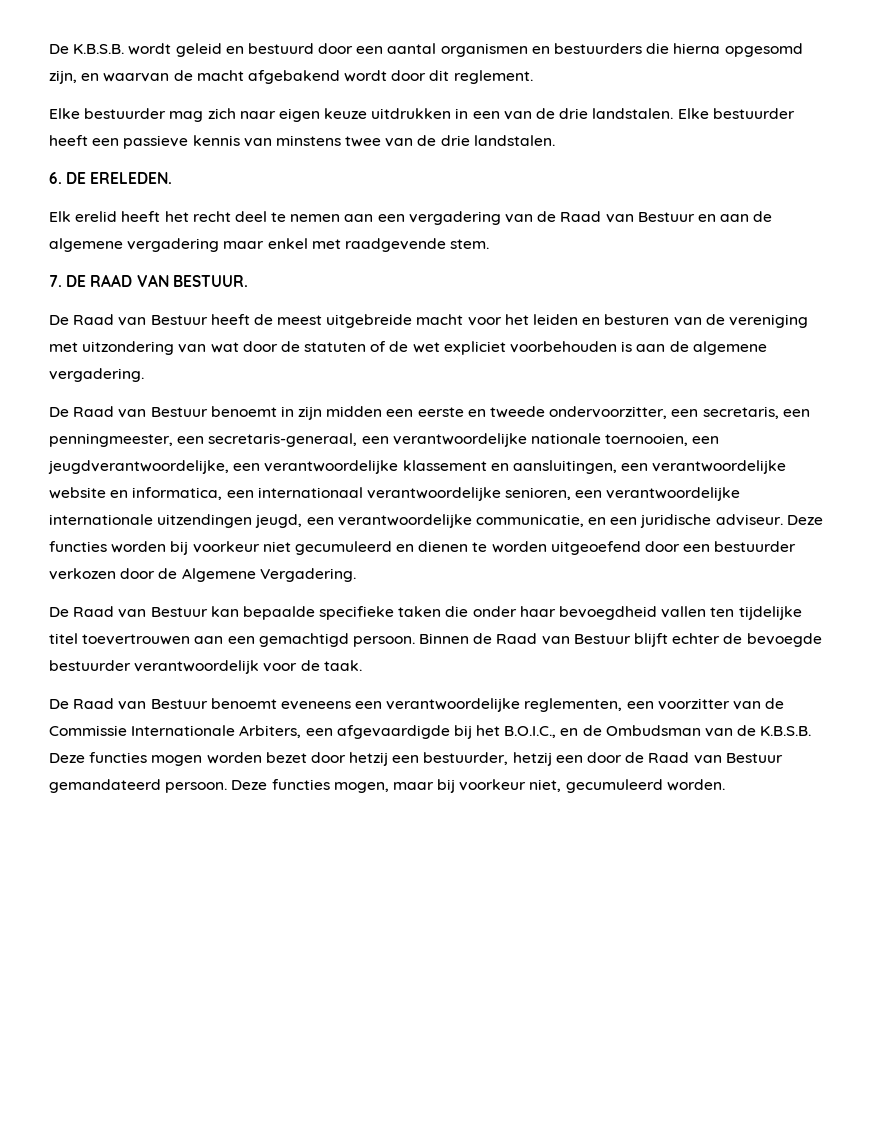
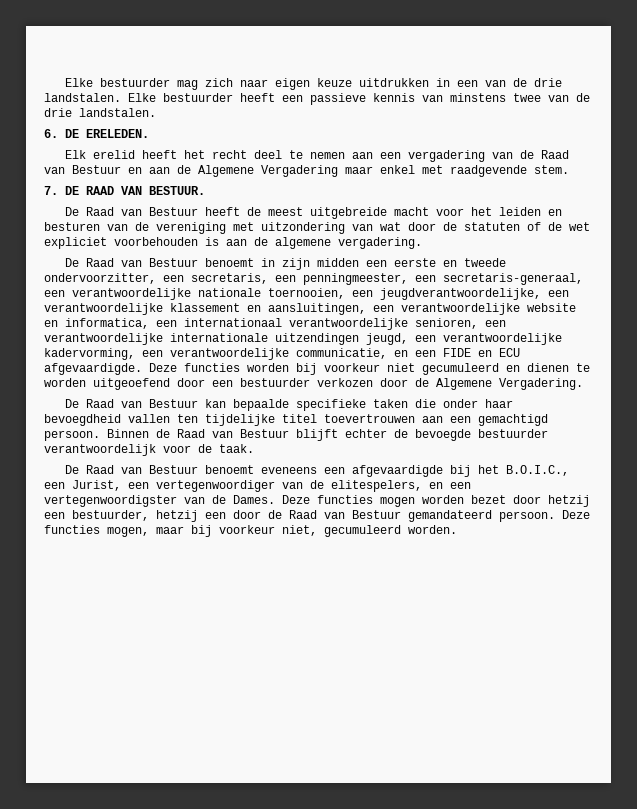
[49,43,803,57] [49,70,533,84] De K.B.S.B. wordt geleid en bestuurd door een aantal organismen en bestuurders die hierna opgesomd zijn, en waarvan de macht afgebakend wordt door dit reglement. // -> (64, 82) none
[49,238,220,252] algemene vergadering -> [198,165,338,177] Algemene Vergadering
[475,514,783,528] communicatie, en een juridische adviseur. -> [44,348,520,360] [44,363,142,375] kadervorming, een verantwoordelijke communicatie, en een FIDE en ECU afgevaardigde.
[386,698,785,712] [49,725,812,739] verantwoordelijke reglementen, een voorzitter van de Commissie Internationale Arbiters, een afgevaardigde bij het B.O.I.C., en de Ombudsman van de K.B.S.B. -> [351,465,569,477] [44,480,471,492] [44,495,275,507] afgevaardigde bij het B.O.I.C., een Jurist, een vertegenwoordiger van de elitespelers, en een vertegenwoordigster van de Dames.

